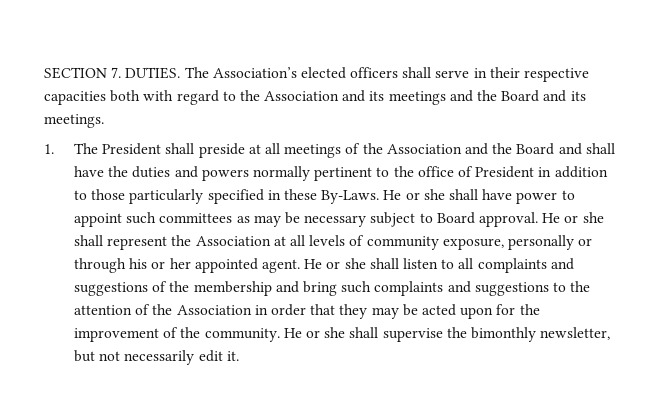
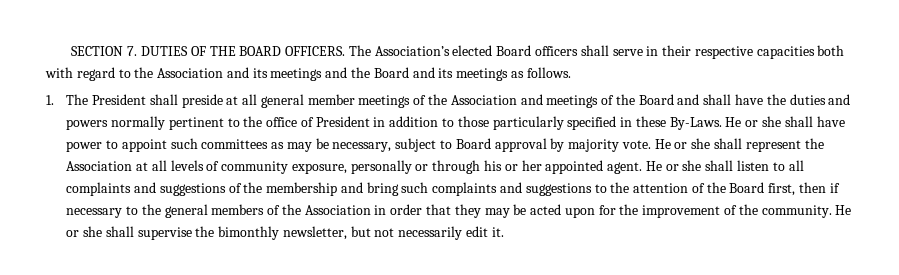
[125,67,181,79] DUTIES. -> [140,46,346,56] DUTIES OF THE BOARD OFFICERS.
(346, 73) none -> [496,45,532,56] Board
[44,114,104,128] meetings. -> [456,67,571,81] meetings as follows.
(281, 148) none -> [260,94,355,108] general member
(488, 149) none -> [546,95,615,108] meetings of
[304,215,367,227] necessary -> [332,142,392,152] necessary,
[478,212,538,227] approval. -> [494,138,651,152] approval by majority vote.
(173, 309) none -> [729,182,840,196] [66,204,301,218] Board first, then if necessary to the general members of the

